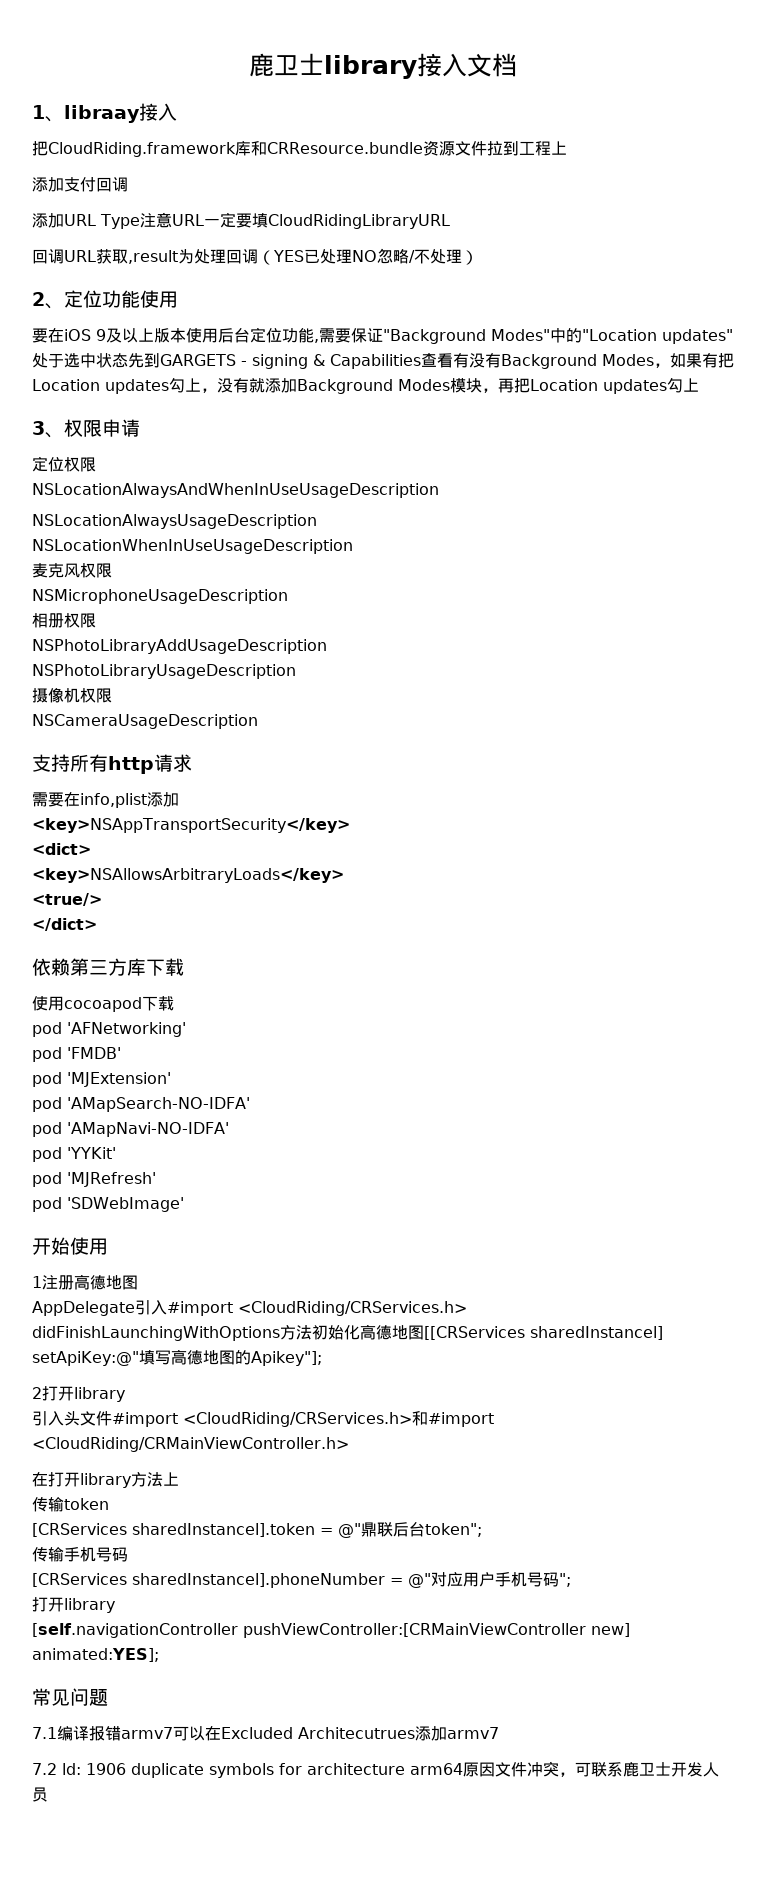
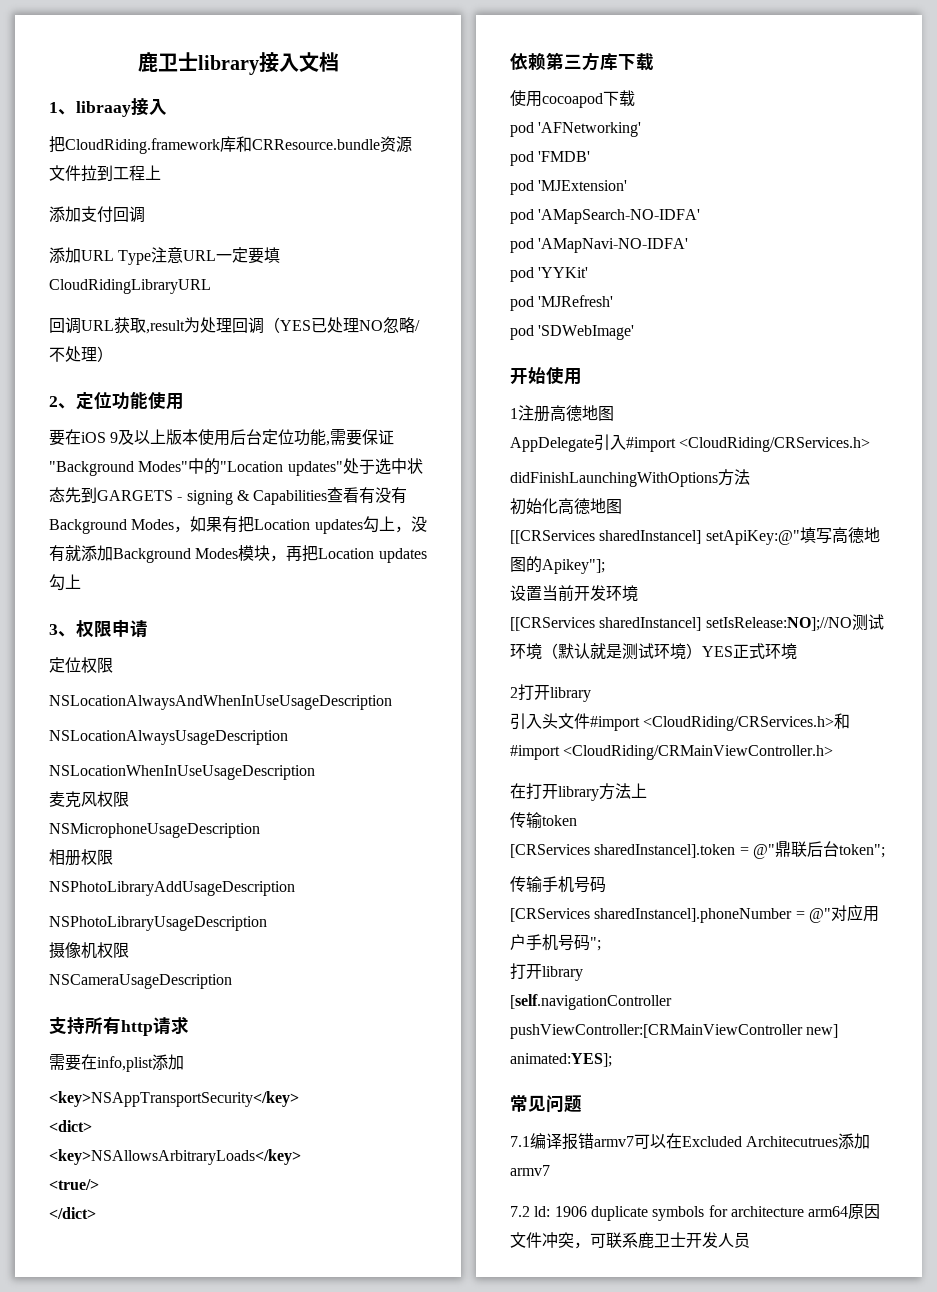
(312, 1332) none -> (750, 477) //
(424, 1332) none -> (622, 506) //
(322, 1358) none -> [510,585,638,602] [510,614,884,631] [510,643,797,660] // 设置当前开发环境 // [[CRServices sharedInstancel] setIsRelease:NO];//NO测试环境（默认就是测试环境）YES正式环境

